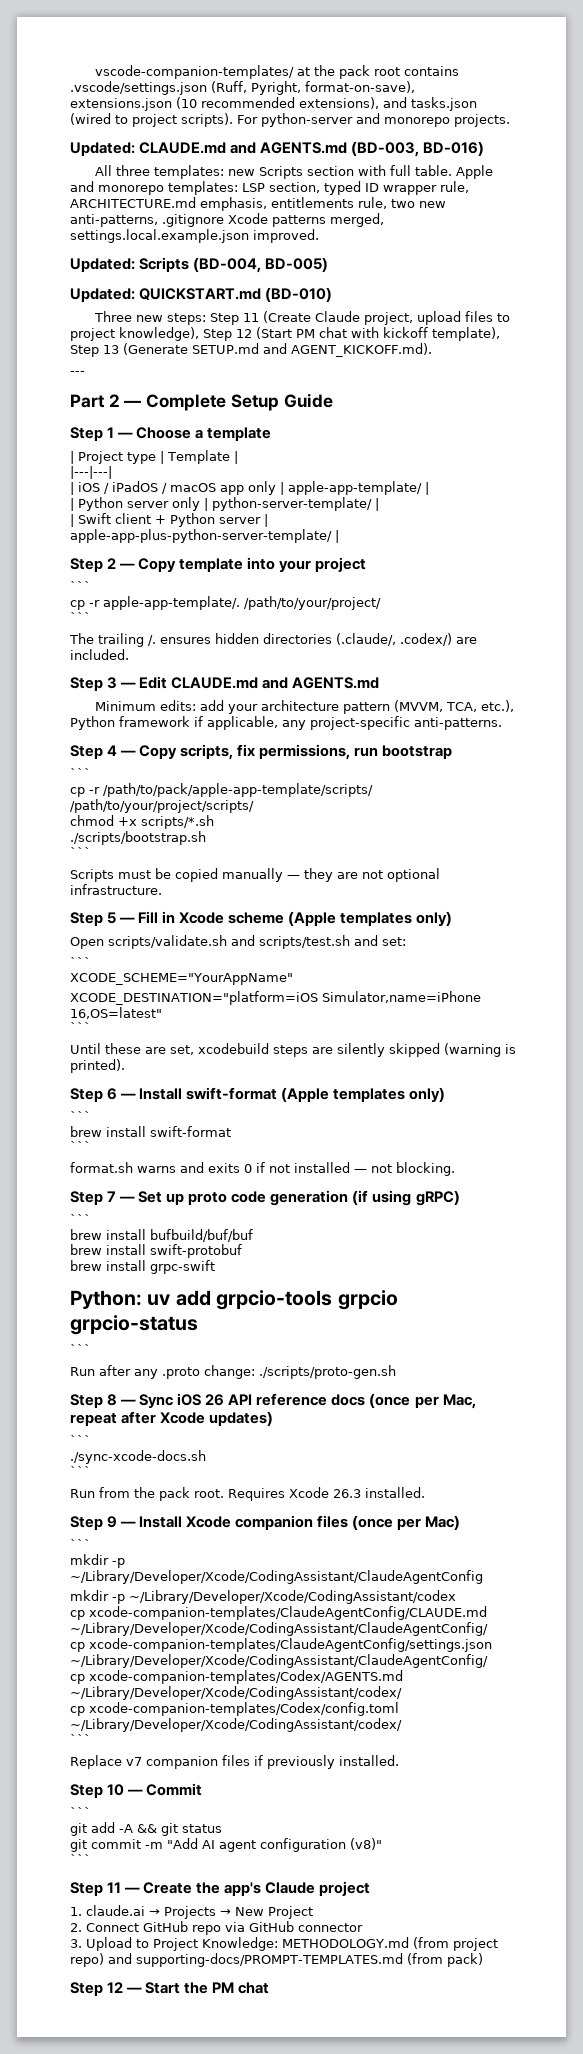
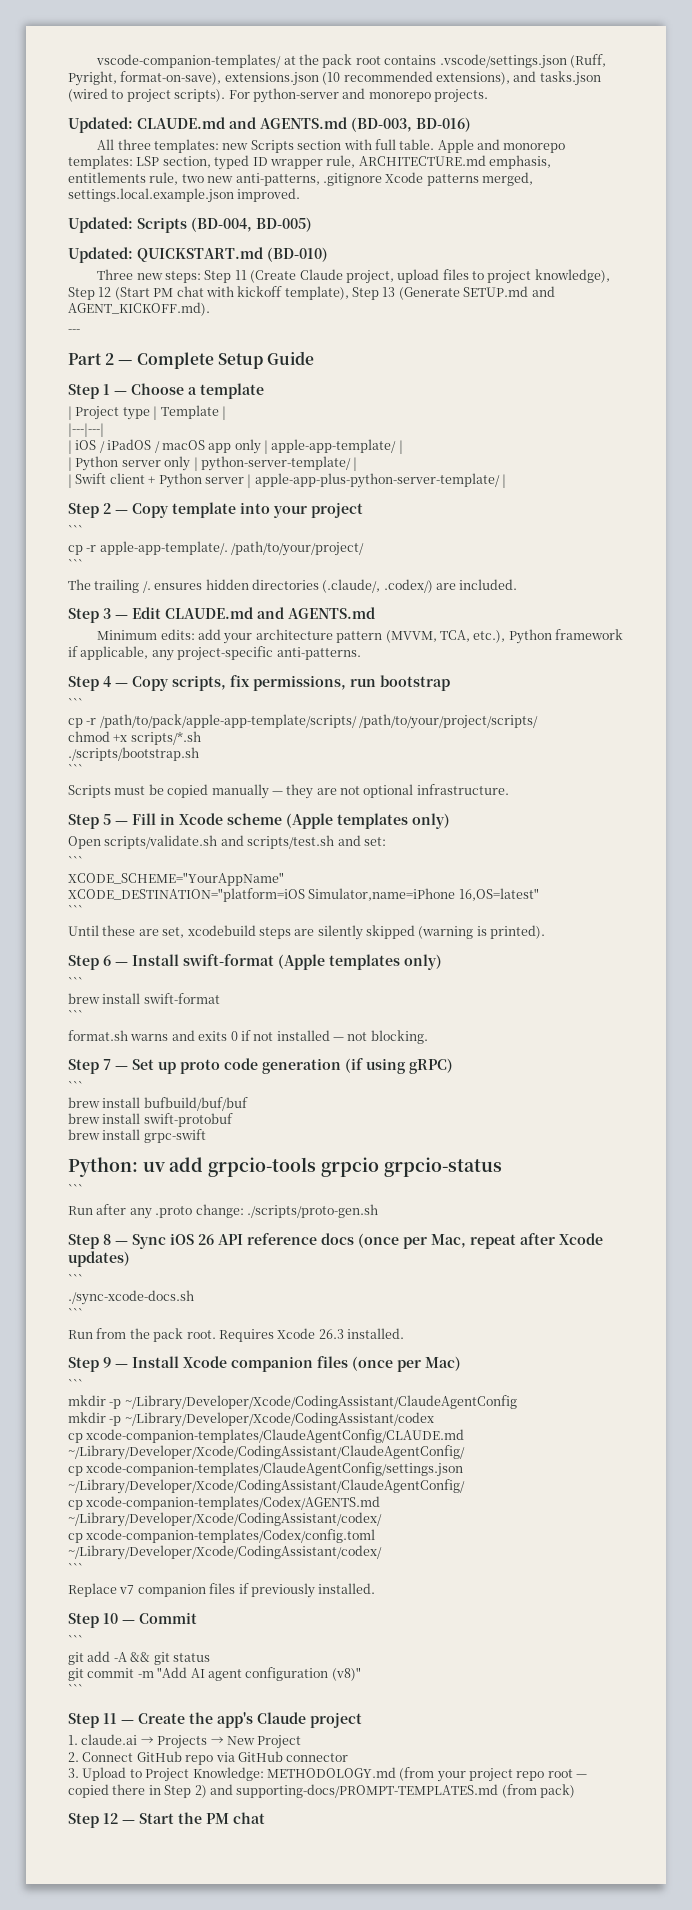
[452,1938,498,1951] [70,1953,104,1967] project repo) -> [436,1768,588,1782] [68,1784,207,1798] your project repo root — copied there in Step 2)

